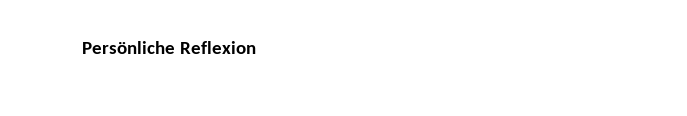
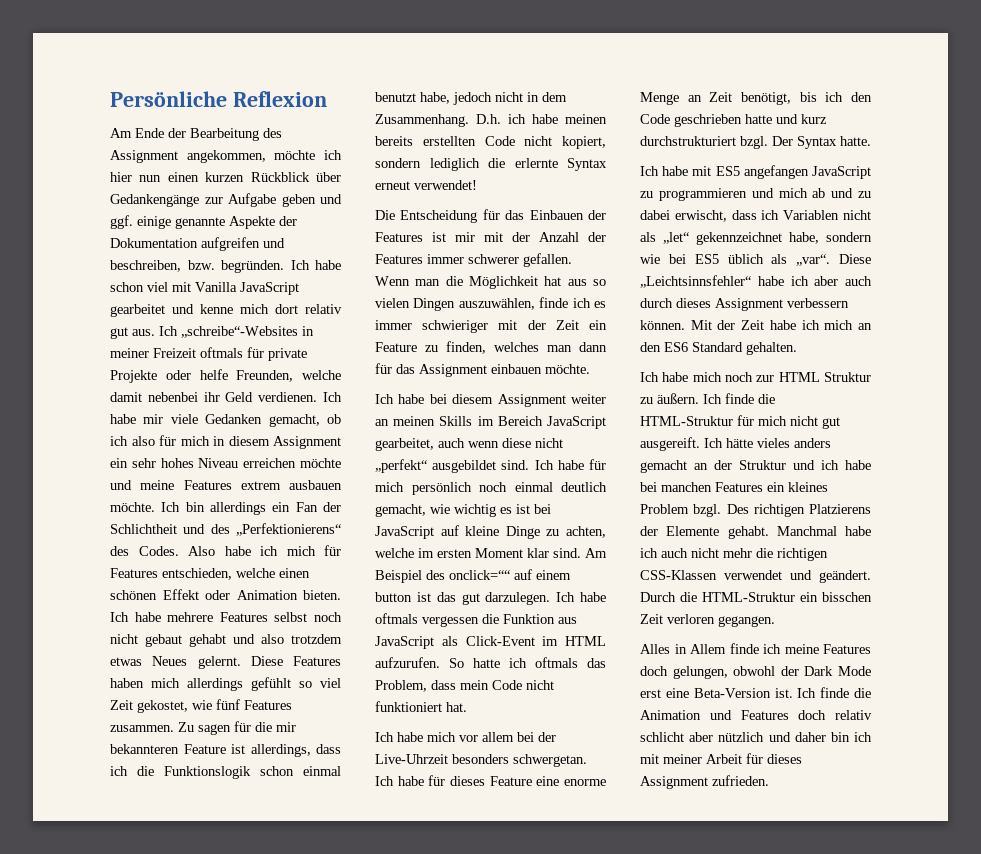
(256, 47) none -> [110,128,282,141] [110,150,342,163] [110,172,341,182] [110,193,342,207] [110,215,297,229] [110,237,285,251] [110,260,341,273] [110,282,299,295] [110,304,342,317] [110,326,314,339] [110,347,307,361] [110,369,341,383] [110,392,342,402] [110,414,341,427] [110,435,341,449] [110,458,341,468] [110,480,342,490] [110,502,341,515] [110,523,341,536] [110,545,341,556] [110,568,310,580] [110,589,341,600] [110,612,342,622] [110,634,342,647] [110,656,341,669] [110,677,341,691] [110,699,292,713] [110,721,296,735] [110,744,341,757] [110,766,341,779] [375,92,567,105] [375,114,607,127] [375,136,606,149] [375,158,607,171] [375,180,477,190] [375,209,606,223] [375,232,606,242] [375,253,572,267] [375,276,606,289] [375,297,606,311] [375,320,607,333] [375,341,607,354] [375,363,590,377] [375,394,606,407] [375,416,606,429] [375,438,563,451] [375,459,606,473] [375,482,607,495] [375,504,551,517] [375,525,606,539] [375,548,607,558] [375,569,571,583] [375,592,606,605] [375,613,577,627] [375,636,606,649] [375,657,606,668] [375,680,554,692] [375,701,467,712] [375,732,556,742] [375,754,587,767] [375,775,606,786] [640,92,872,105] [640,114,827,127] [640,136,871,149] [640,165,871,179] [640,188,871,201] [640,210,871,222] [640,232,872,245] [640,254,871,266] [640,275,872,288] [640,298,849,311] [640,320,872,330] [640,342,797,355] [640,372,871,382] [640,393,775,404] [640,415,840,429] [640,437,831,451] [640,460,871,473] [640,482,828,492] [640,504,871,517] [640,526,871,539] [640,548,828,561] [640,570,871,583] [640,592,872,602] [640,614,775,627] [640,643,871,654] [640,666,871,679] [640,687,871,698] [640,710,872,720] [640,732,872,742] [640,753,802,764] [640,775,769,789] // Am Ende der Bearbeitung des Assignment angekommen, möchte ich hier nun einen kurzen Rückblick über Gedankengänge zur Aufgabe geben und ggf. einige genannte Aspekte der Dokumentation aufgreifen und beschreiben, bzw. begründen. Ich habe schon viel mit Vanilla JavaScript gearbeitet und kenne mich dort relativ gut aus. Ich „schreibe“-Websites in meiner Freizeit oftmals für private Projekte oder helfe Freunden, welche damit nebenbei ihr Geld verdienen. Ich habe mir viele Gedanken gemacht, ob ich also für mich in diesem Assignment ein sehr hohes Niveau erreichen möchte und meine Features extrem ausbauen möchte. Ich bin allerdings ein Fan der Schlichtheit und des „Perfektionierens“ des Codes. Also habe ich mich für Features entschieden, welche einen schönen Effekt oder Animation bieten. Ich habe mehrere Features selbst noch nicht gebaut gehabt und also trotzdem etwas Neues gelernt. Diese Features haben mich allerdings gefühlt so viel Zeit gekostet, wie fünf Features zusammen. Zu sagen für die mir bekannteren Feature ist allerdings, dass ich die Funktionslogik schon einmal benutzt habe, jedoch nicht in dem Zusammenhang. D.h. ich habe meinen bereits erstellten Code nicht kopiert, sondern lediglich die erlernte Syntax erneut verwendet! // Die Entscheidung für das Einbauen der Features ist mir mit der Anzahl der Features immer schwerer gefallen. Wenn man die Möglichkeit hat aus so vielen Dingen auszuwählen, finde ich es immer schwieriger mit der Zeit ein Feature zu finden, welches man dann für das Assignment einbauen möchte. // Ich habe bei diesem Assignment weiter an meinen Skills im Bereich JavaScript gearbeitet, auch wenn diese nicht „perfekt“ ausgebildet sind. Ich habe für mich persönlich noch einmal deutlich gemacht, wie wichtig es ist bei JavaScript auf kleine Dinge zu achten, welche im ersten Moment klar sind. Am Beispiel des onclick=““ auf einem button ist das gut darzulegen. Ich habe oftmals vergessen die Funktion aus JavaScript als Click-Event im HTML aufzurufen. So hatte ich oftmals das Problem, dass mein Code nicht funktioniert hat. // Ich habe mich vor allem bei der Live-Uhrzeit besonders schwergetan. Ich habe für dieses Feature eine enorme Menge an Zeit benötigt, bis ich den Code geschrieben hatte und kurz durchstrukturiert bzgl. Der Syntax hatte. // Ich habe mit ES5 angefangen JavaScript zu programmieren und mich ab und zu dabei erwischt, dass ich Variablen nicht als „let“ gekennzeichnet habe, sondern wie bei ES5 üblich als „var“. Diese „Leichtsinnsfehler“ habe ich aber auch durch dieses Assignment verbessern können. Mit der Zeit habe ich mich an den ES6 Standard gehalten. // Ich habe mich noch zur HTML Struktur zu äußern. Ich finde die HTML-Struktur für mich nicht gut ausgereift. Ich hätte vieles anders gemacht an der Struktur und ich habe bei manchen Features ein kleines Problem bzgl. Des richtigen Platzierens der Elemente gehabt. Manchmal habe ich auch nicht mehr die richtigen CSS-Klassen verwendet und geändert. Durch die HTML-Struktur ein bisschen Zeit verloren gegangen. // Alles in Allem finde ich meine Features doch gelungen, obwohl der Dark Mode erst eine Beta-Version ist. Ich finde die Animation und Features doch relativ schlicht aber nützlich und daher bin ich mit meiner Arbeit für dieses Assignment zufrieden.

